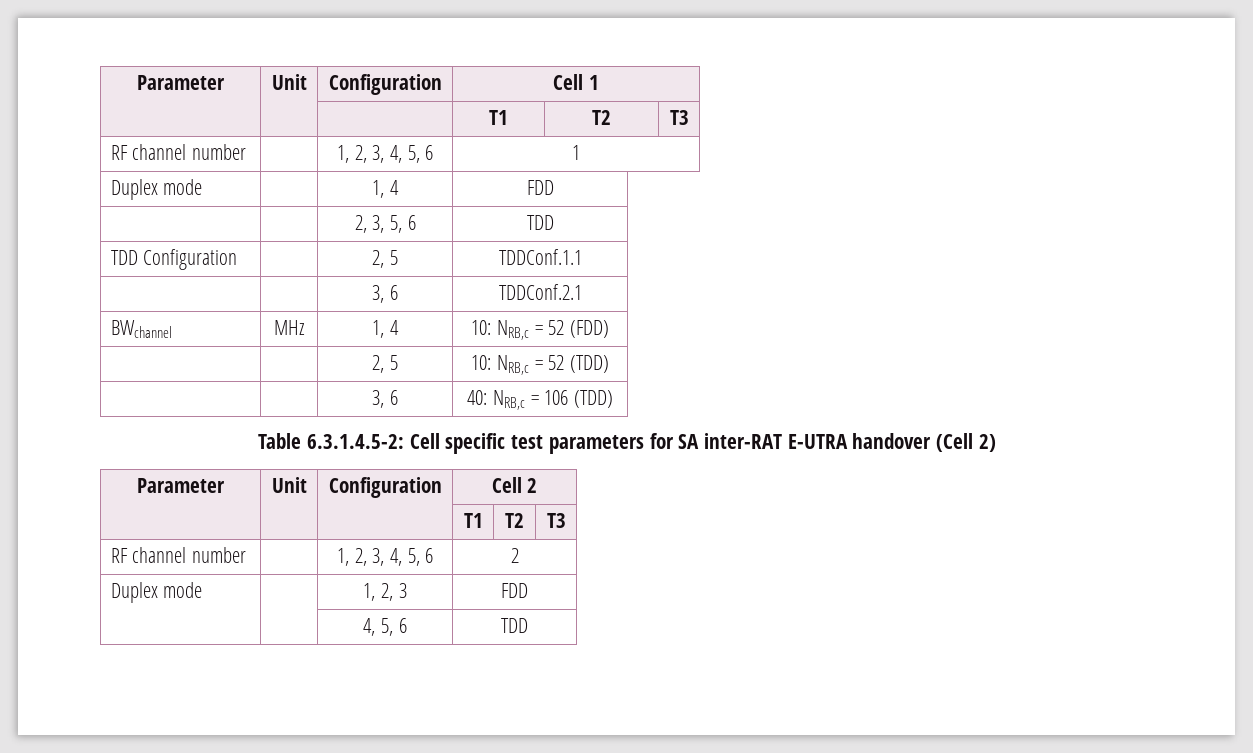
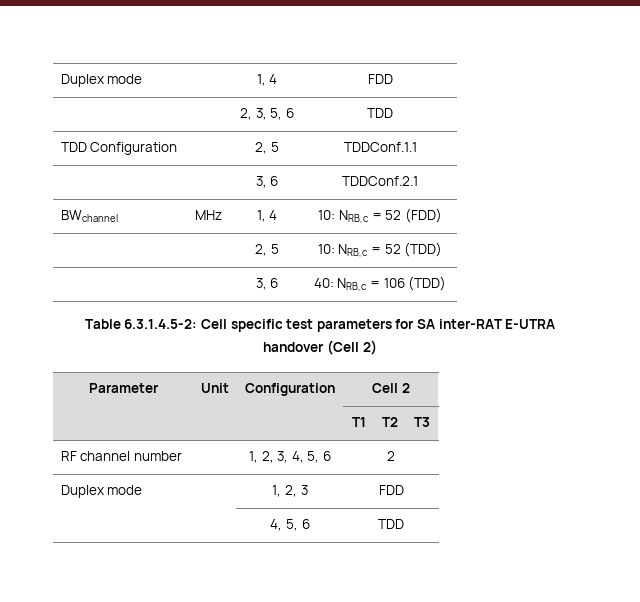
[137,75,225,90] [271,74,307,90] [328,74,442,95] [553,74,599,90] [489,110,508,125] [592,110,611,125] [669,110,689,125] [110,144,246,160] [336,145,434,163] [572,145,580,160] Parameter | Unit | Configuration | Cell 1 // | | | T1 | T2 | T3 // RF channel number | | 1, 2, 3, 4, 5, 6 | 1 // -> (60, 80) none

